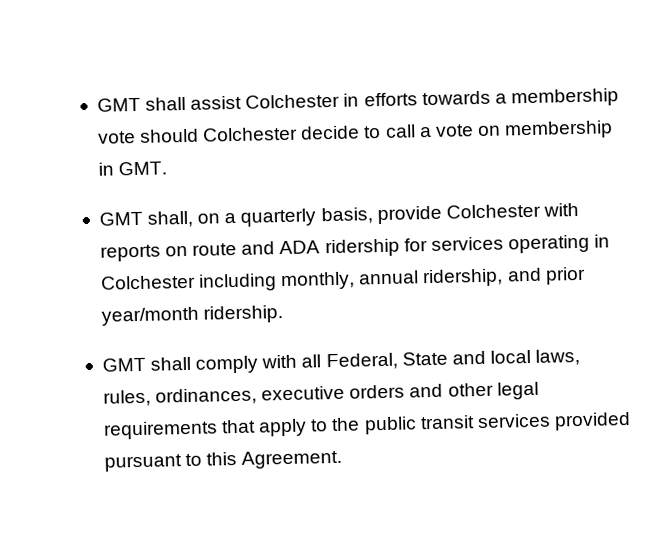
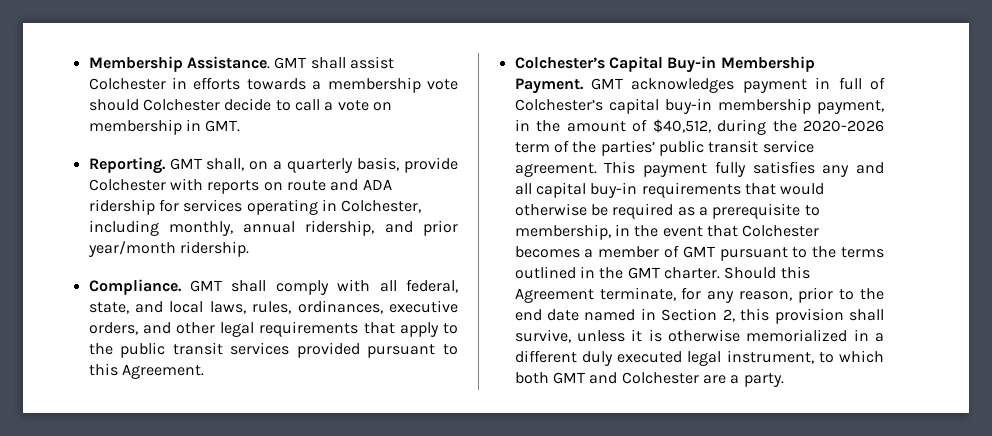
(96, 104) none -> [88,56,270,72] Membership Assistance.
(168, 168) none -> [88,157,166,174] Reporting.
[100,274,196,290] Colchester -> [341,200,422,213] Colchester,
(284, 314) none -> [88,279,182,295] Compliance.
[325,351,448,371] Federal, State -> [405,279,458,293] [88,302,129,314] federal, state,
[349,384,406,399] orders -> [88,322,138,335] orders,
(343, 459) none -> [514,56,815,73] [514,77,885,94] [514,98,884,114] [514,119,884,135] [514,140,814,156] [514,161,884,177] [514,182,825,198] [514,203,820,219] [514,224,820,240] [514,245,884,261] [514,266,810,279] [514,287,884,303] [514,308,884,324] [514,329,884,343] [514,350,884,366] [514,372,784,387] // Colchester’s Capital Buy-in Membership Payment. GMT acknowledges payment in full of Colchester’s capital buy-in membership payment, in the amount of $40,512, during the 2020-2026 term of the parties’ public transit service agreement. This payment fully satisfies any and all capital buy-in requirements that would otherwise be required as a prerequisite to membership, in the event that Colchester becomes a member of GMT pursuant to the terms outlined in the GMT charter. Should this Agreement terminate, for any reason, prior to the end date named in Section 2, this provision shall survive, unless it is otherwise memorialized in a different duly executed legal instrument, to which both GMT and Colchester are a party.

